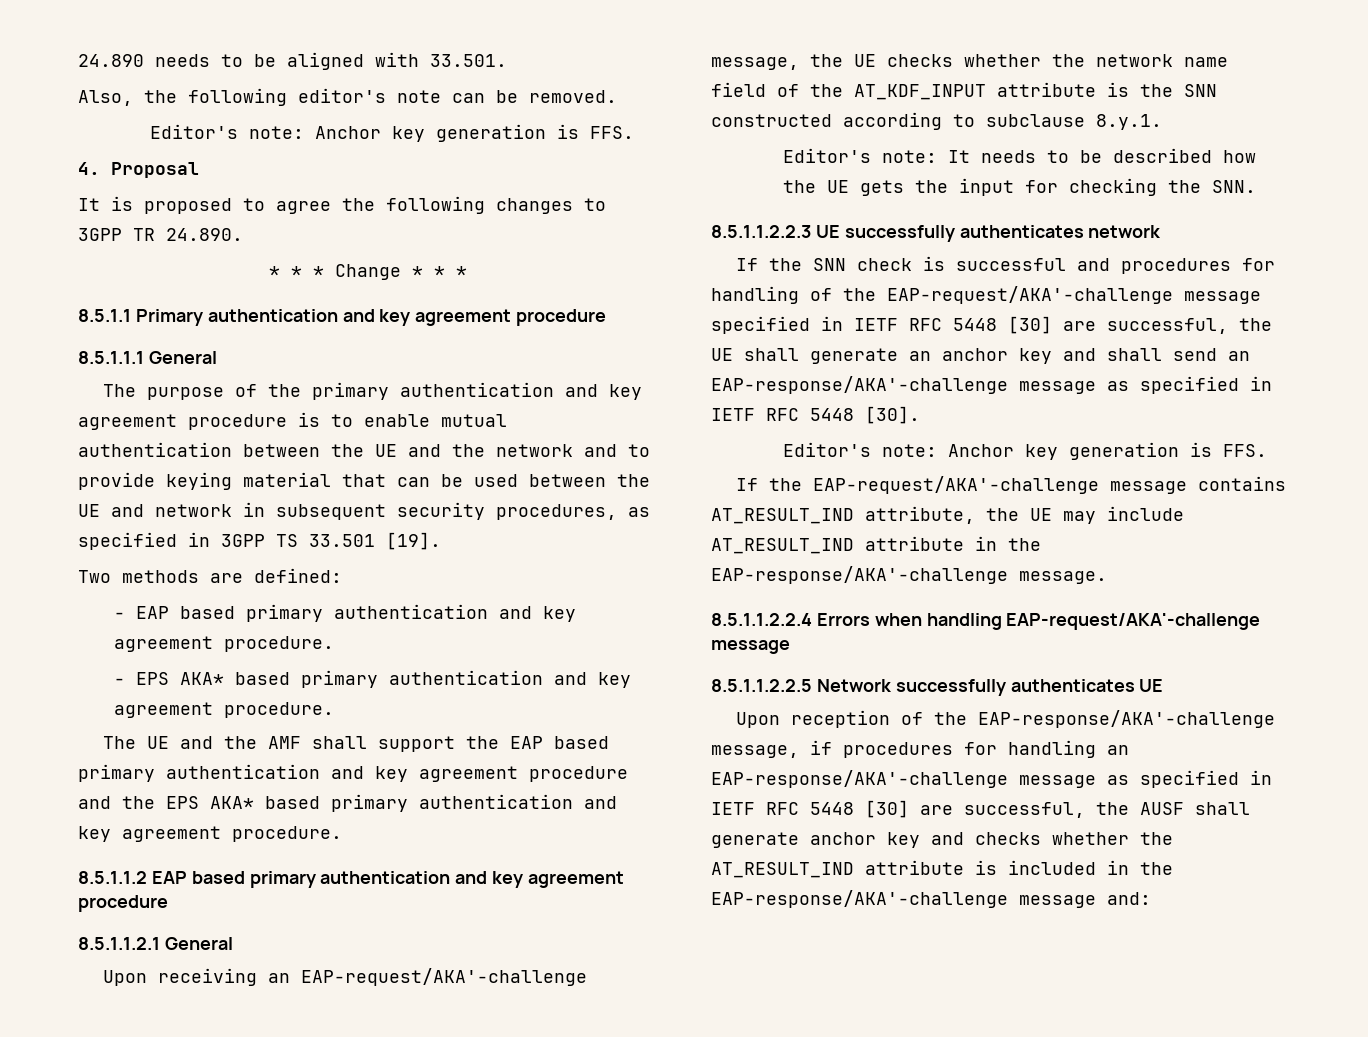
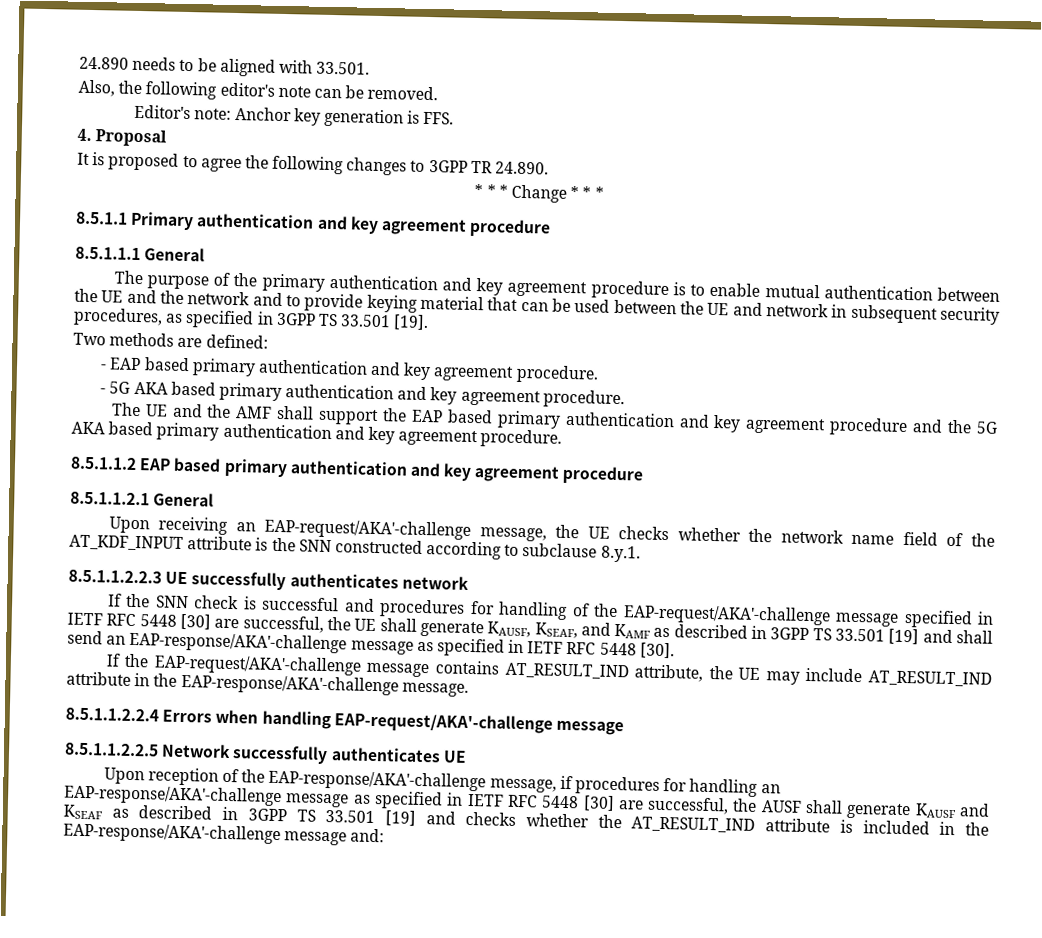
[135,672,224,685] EPS AKA* -> [109,381,168,395] 5G AKA
[166,796,254,809] EPS AKA* -> [975,421,998,434] [71,421,105,435] 5G AKA
[782,148,1256,163] [782,178,1256,196] // Editor's note: It needs to be described how the UE gets the input for checking the SNN. -> (641, 554) none
[909,348,1052,364] an anchor key -> [487,621,920,645] KAUSF, KSEAF, and KAMF as described in 3GPP TS 33.501 [19]
[782,442,1267,460] // Editor's note: Anchor key generation is FFS. -> (675, 650) none
[810,832,920,848] anchor key -> [914,803,990,819] [63,804,416,826] KAUSF and KSEAF as described in 3GPP TS 33.501 [19]

